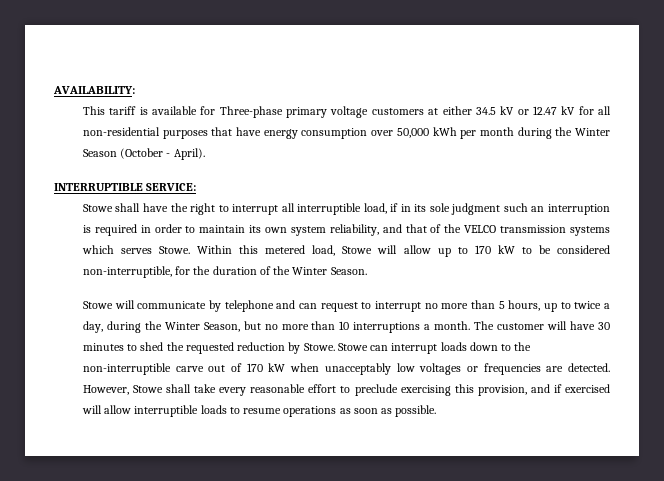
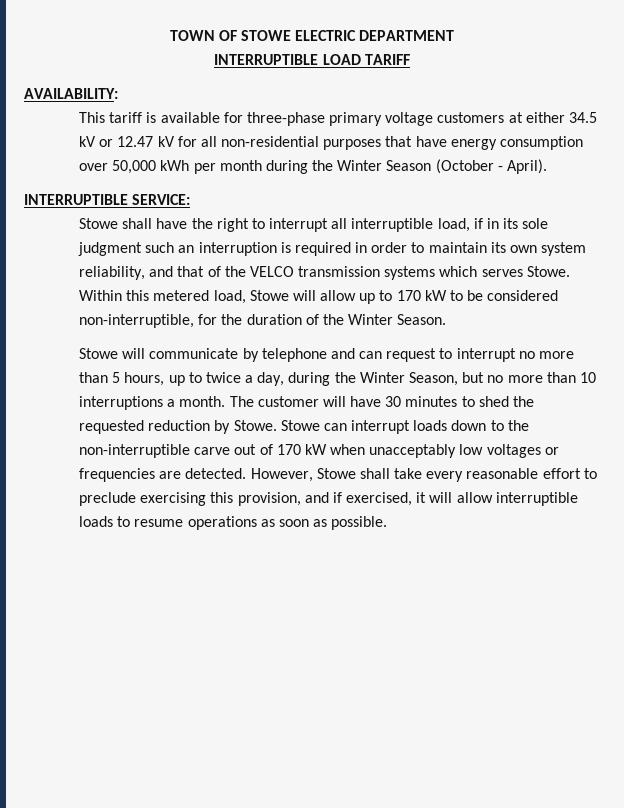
(53, 90) none -> [169,30,455,41] [214,54,410,65] TOWN OF STOWE ELECTRIC DEPARTMENT // INTERRUPTIBLE LOAD TARIFF //
[219,106,283,118] Three-phase -> [246,112,325,126] three-phase
[564,384,610,393] exercised -> [346,492,427,506] exercised, it

